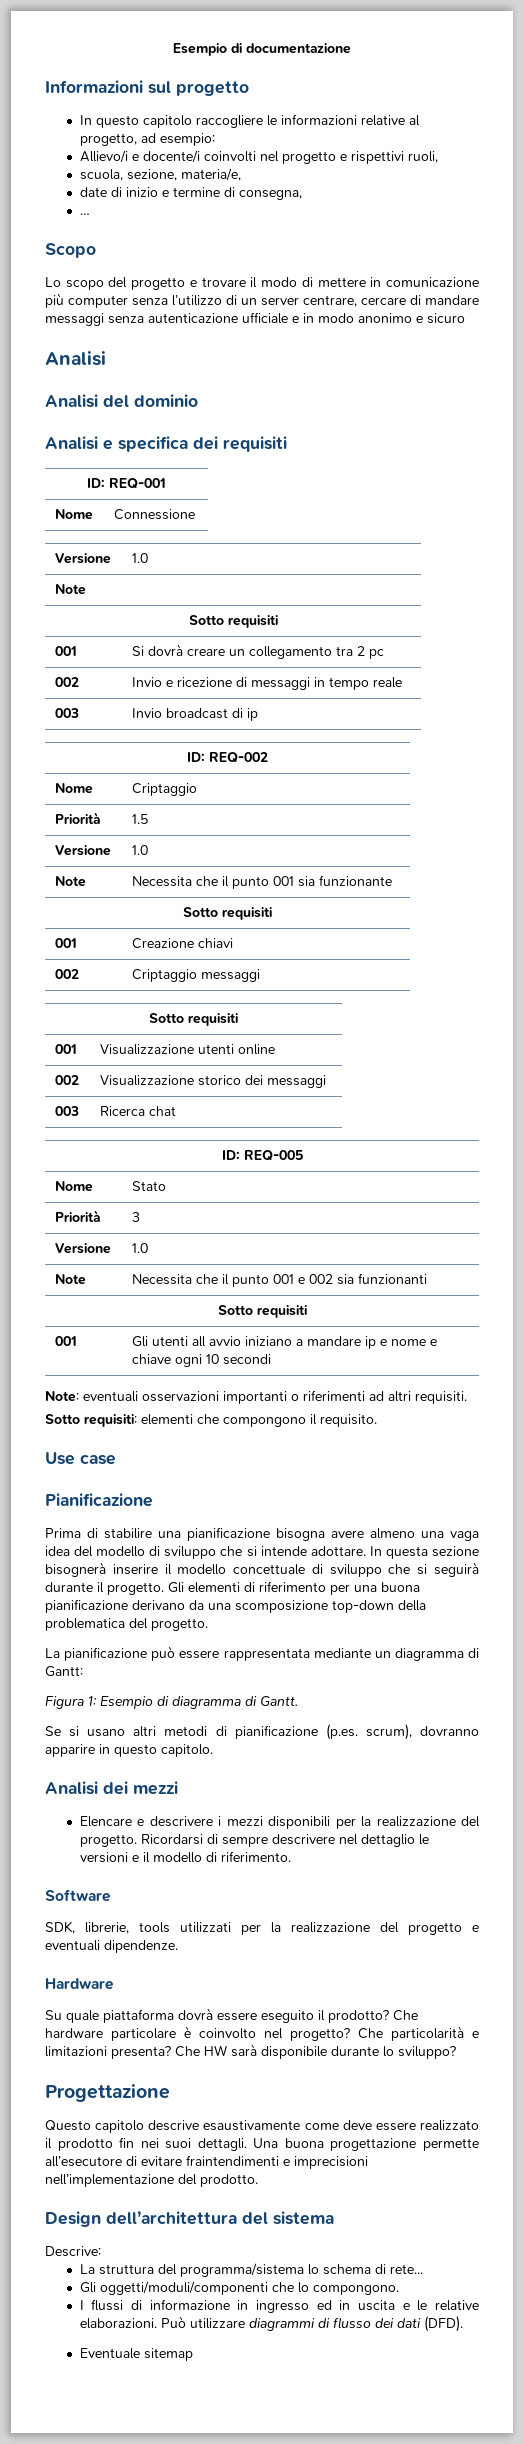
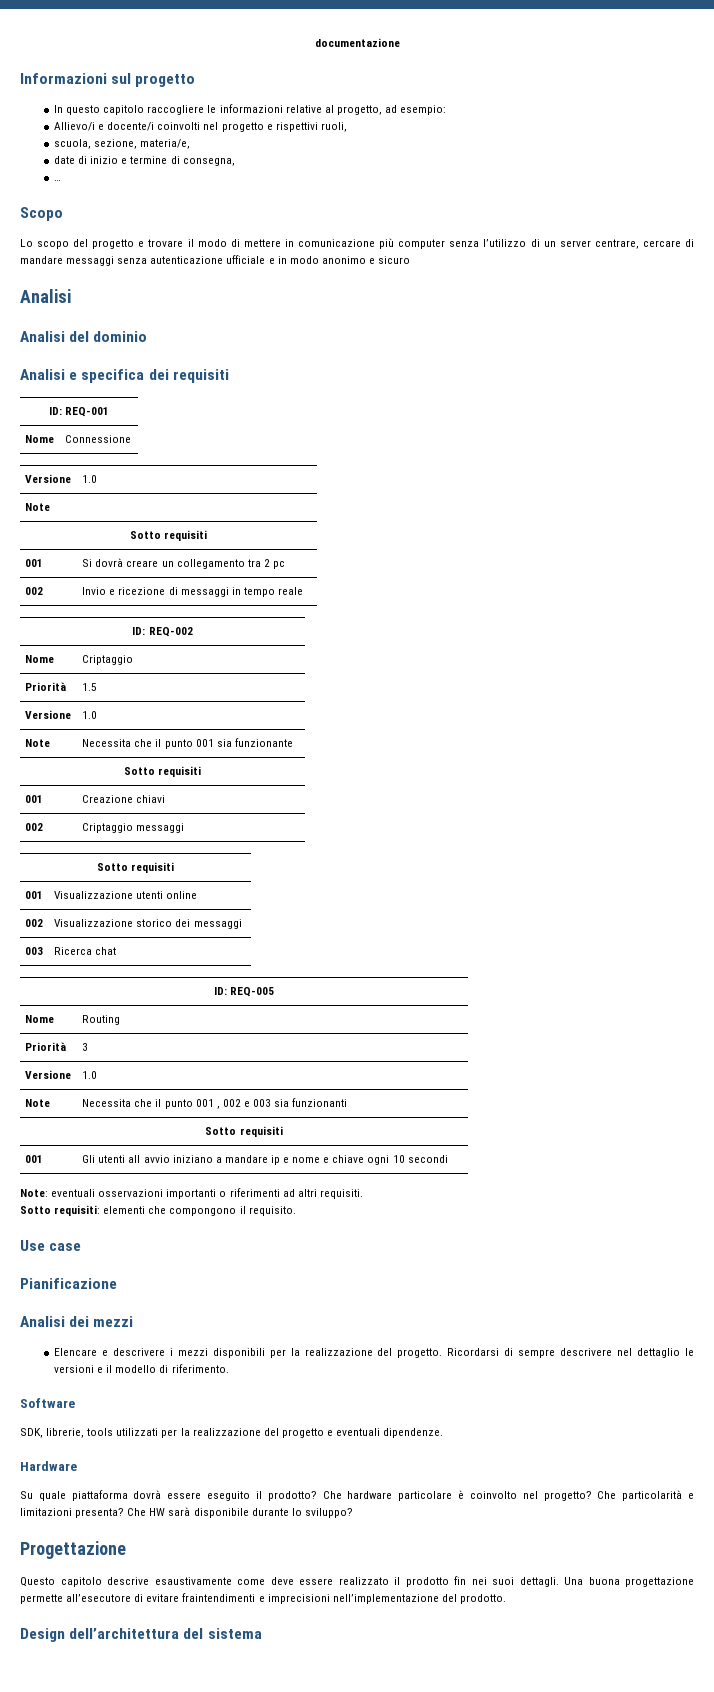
[173,43,242,56] Esempio di -> (314, 42) none
[55,708,80,718] [132,708,259,721] // 003 | Invio broadcast di ip -> (303, 591) none
[132,1181,167,1191] Stato -> [82,1015,121,1025] Routing
[298,1274,334,1284] e 002 -> [216,1099,272,1109] , 002 e 003
[45,1527,479,1541] [45,1546,479,1559] [45,1562,479,1577] [45,1581,420,1595] [45,1599,426,1613] [45,1618,208,1631] [45,1646,479,1661] [45,1666,83,1677] [45,1696,298,1709] [45,1724,479,1740] [45,1744,213,1757] // Prima di stabilire una pianificazione bisogna avere almeno una vaga idea del modello di sviluppo che si intende adottare. In questa sezione bisognerà inserire il modello concettuale di sviluppo che si seguirà durante il progetto. Gli elementi di riferimento per una buona pianificazione derivano da una scomposizione top-down della problematica del progetto. // La pianificazione può essere rappresentata mediante un diagramma di Gantt: // Figura 1: Esempio di diagramma di Gantt. // Se si usano altri metodi di pianificazione (p.es. scrum), dovranno apparire in questo capitolo. -> (117, 1283) none
[45,2246,101,2257] [79,2263,423,2277] [79,2281,399,2295] [79,2299,479,2313] [79,2316,463,2332] [79,2348,193,2361] // Descrive: // La struttura del programma/sistema lo schema di rete... // Gli oggetti/moduli/componenti che lo compongono. // I flussi di informazione in ingresso ed in uscita e le relative elaborazioni. Può utilizzare diagrammi di flusso dei dati (DFD). // Eventuale sitemap -> (262, 1633) none

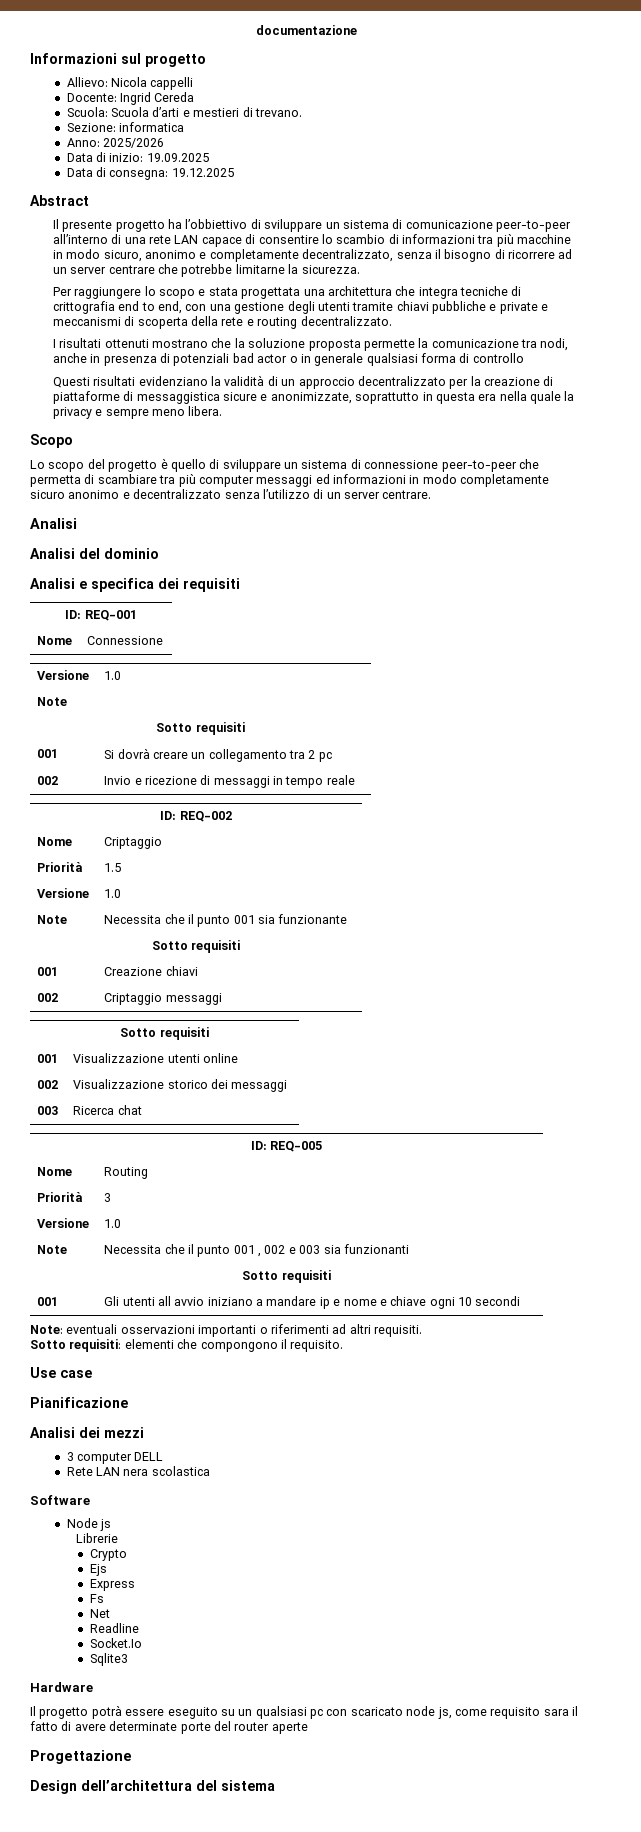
[53,104,447,115] [53,122,347,132] [53,139,191,149] [53,156,235,166] [53,180,61,181] In questo capitolo raccogliere le informazioni relative al progetto, ad esempio: // Allievo/i e docente/i coinvolti nel progetto e rispettivi ruoli, // scuola, sezione, materia/e, // date di inizio e termine di consegna, // … -> [66,77,194,90] [66,92,195,105] [66,107,302,117] [66,122,185,132] [66,138,165,148] [66,152,209,162] [66,167,234,180] [30,195,89,206] [52,219,572,232] [52,234,572,247] [52,249,573,262] [52,264,360,277] [52,286,522,299] [52,301,549,314] [52,316,392,329] [52,338,569,351] [52,353,524,366] [52,375,554,389] [52,391,575,404] [52,406,223,419] Allievo: Nicola cappelli // Docente: Ingrid Cereda // Scuola: Scuola d’arti e mestieri di trevano. // Sezione: informatica // Anno: 2025/2026 // Data di inizio: 19.09.2025 // Data di consegna: 19.12.2025 // Abstract // Il presente progetto ha l’obbiettivo di sviluppare un sistema di comunicazione peer-to-peer all’interno di una rete LAN capace di consentire lo scambio di informazioni tra più macchine in modo sicuro, anonimo e completamente decentralizzato, senza il bisogno di ricorrere ad un server centrare che potrebbe limitarne la sicurezza. // Per raggiungere lo scopo e stata progettata una architettura che integra tecniche di crittografia end to end, con una gestione degli utenti tramite chiavi pubbliche e private e meccanismi di scoperta della rete e routing decentralizzato. // I risultati ottenuti mostrano che la soluzione proposta permette la comunicazione tra nodi, anche in presenza di potenziali bad actor o in generale qualsiasi forma di controllo // Questi risultati evidenziano la validità di un approccio decentralizzato per la creazione di piattaforme di messaggistica sicure e anonimizzate, soprattutto in questa era nella quale la privacy e sempre meno libera.
[138,238,446,249] e trovare il modo di mettere in comunicazione più computer -> [160,458,539,472] [30,474,550,487] [30,489,222,499] è quello di sviluppare un sistema di connessione peer-to-peer che permetta di scambiare tra più computer messaggi ed informazioni in modo completamente sicuro anonimo e decentralizzato
[594,239,694,249] [20,255,411,266] centrare, cercare di mandare messaggi senza autenticazione ufficiale e in modo anonimo e sicuro -> [382,490,432,499] centrare.
[53,1348,694,1358] [53,1364,229,1373] [20,1398,75,1408] [20,1428,444,1438] [20,1461,77,1471] [20,1490,694,1501] [20,1507,353,1518] [20,1541,126,1559] [20,1576,694,1587] [20,1593,506,1604] Elencare e descrivere i mezzi disponibili per la realizzazione del progetto. Ricordarsi di sempre descrivere nel dettaglio le versioni e il modello di riferimento. // Software // SDK, librerie, tools utilizzati per la realizzazione del progetto e eventuali dipendenze. // Hardware // Su quale piattaforma dovrà essere eseguito il prodotto? Che hardware particolare è coinvolto nel progetto? Che particolarità e limitazioni presenta? Che HW sarà disponibile durante lo sviluppo? // Progettazione // Questo capitolo descrive esaustivamente come deve essere realizzato il prodotto fin nei suoi dettagli. Una buona progettazione permette all’esecutore di evitare fraintendimenti e imprecisioni nell’implementazione del prodotto. -> [66,1452,164,1464] [66,1466,210,1476] [30,1495,90,1505] [66,1518,112,1531] [75,1533,118,1543] [89,1549,127,1561] [89,1564,107,1576] [89,1579,135,1591] [89,1594,104,1603] [89,1609,110,1618] [89,1623,139,1633] [89,1638,142,1648] [89,1653,128,1666] [30,1682,93,1692] [30,1705,578,1719] [30,1721,308,1734] [30,1750,132,1764] 3 computer DELL // Rete LAN nera scolastica // Software // Node js // Librerie // Crypto // Ejs // Express // Fs // Net // Readline // Socket.Io // Sqlite3 // Hardware // Il progetto potrà essere eseguito su un qualsiasi pc con scaricato node js, come requisito sara il fatto di avere determinate porte del router aperte // Progettazione

